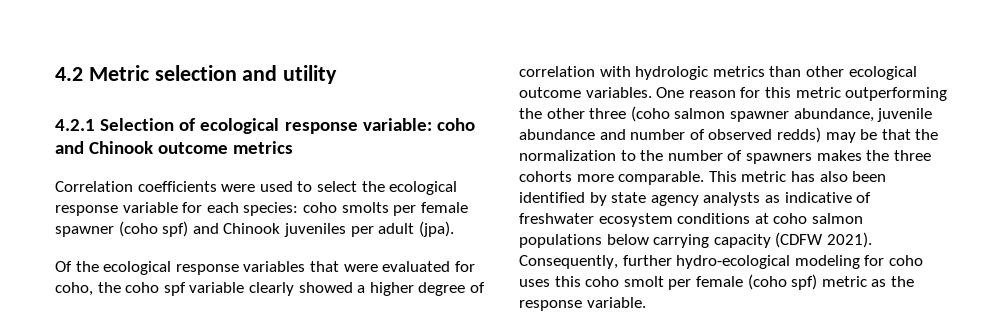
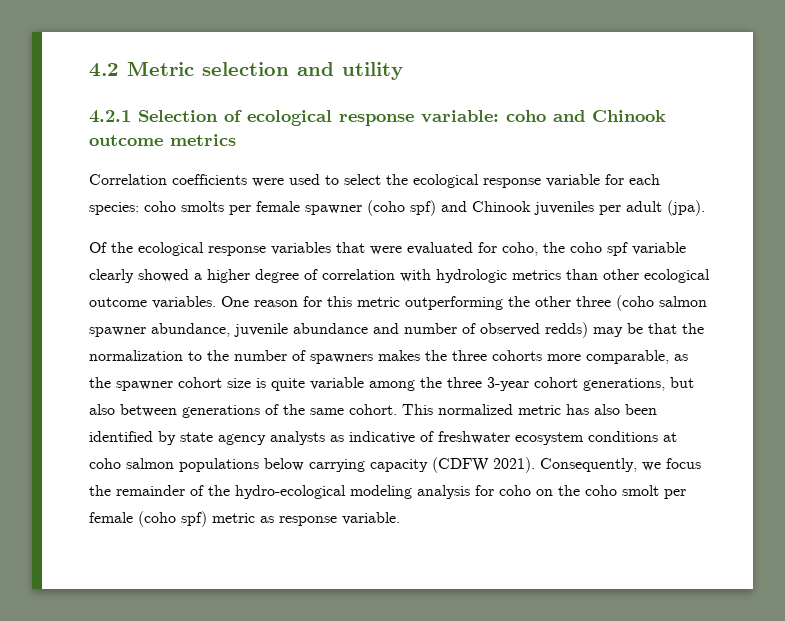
[618,171,737,185] comparable. This -> [586,350,688,364] [89,377,694,391] [89,404,513,418] comparable, as the spawner cohort size is quite variable among the three 3-year cohort generations, but also between generations of the same cohort. This normalized
[622,255,672,266] further -> [642,458,701,471] [89,485,230,496] we focus the remainder of the
(860, 262) none -> [417,485,470,499] analysis
[519,276,581,287] uses this -> [536,485,580,496] on the
[890,276,914,287] the -> (274, 519) none

